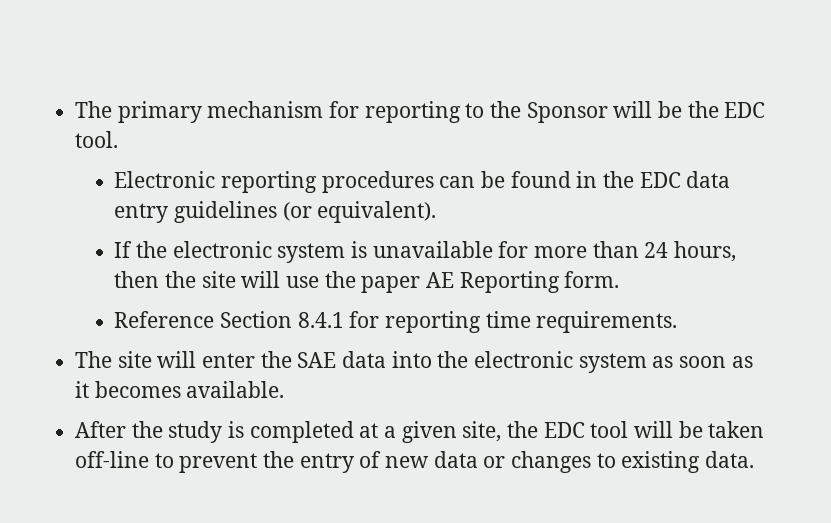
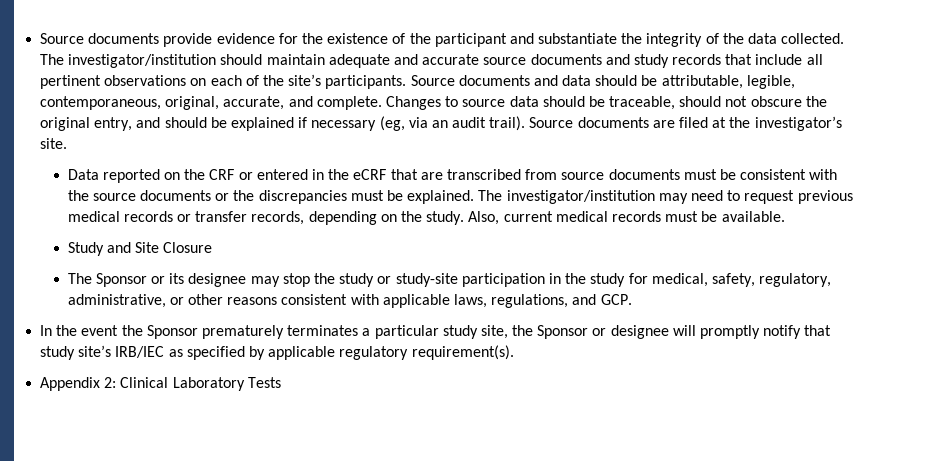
[75,101,766,123] [75,131,119,148] [114,171,731,193] [114,201,437,223] [114,241,737,263] [114,271,620,293] [114,311,678,333] [75,351,753,373] [75,381,285,398] [75,421,765,443] [75,451,755,473] The primary mechanism for reporting to the Sponsor will be the EDC tool. // Electronic reporting procedures can be found in the EDC data entry guidelines (or equivalent). // If the electronic system is unavailable for more than 24 hours, then the site will use the paper AE Reporting form. // Reference Section 8.4.1 for reporting time requirements. // The site will enter the SAE data into the electronic system as soon as it becomes available. // After the study is completed at a given site, the EDC tool will be taken off-line to prevent the entry of new data or changes to existing data. -> [40,33,845,47] [40,54,823,68] [40,74,795,89] [40,96,827,110] [40,116,842,131] [40,138,68,149] [67,169,838,183] [67,190,853,204] [67,211,785,225] [67,242,213,256] [67,273,832,287] [67,294,632,308] [40,325,832,339] [40,345,514,360] [40,377,281,391] Source documents provide evidence for the existence of the participant and substantiate the integrity of the data collected. The investigator/institution should maintain adequate and accurate source documents and study records that include all pertinent observations on each of the site’s participants. Source documents and data should be attributable, legible, contemporaneous, original, accurate, and complete. Changes to source data should be traceable, should not obscure the original entry, and should be explained if necessary (eg, via an audit trail). Source documents are filed at the investigator’s site. // Data reported on the CRF or entered in the eCRF that are transcribed from source documents must be consistent with the source documents or the discrepancies must be explained. The investigator/institution may need to request previous medical records or transfer records, depending on the study. Also, current medical records must be available. // Study and Site Closure // The Sponsor or its designee may stop the study or study-site participation in the study for medical, safety, regulatory, administrative, or other reasons consistent with applicable laws, regulations, and GCP. // In the event the Sponsor prematurely terminates a particular study site, the Sponsor or designee will promptly notify that study site’s IRB/IEC as specified by applicable regulatory requirement(s). // Appendix 2: Clinical Laboratory Tests

